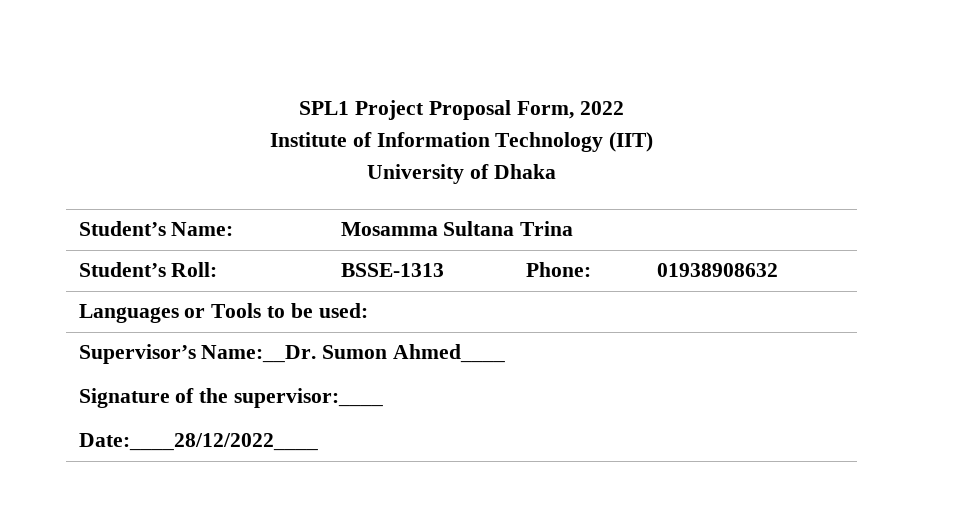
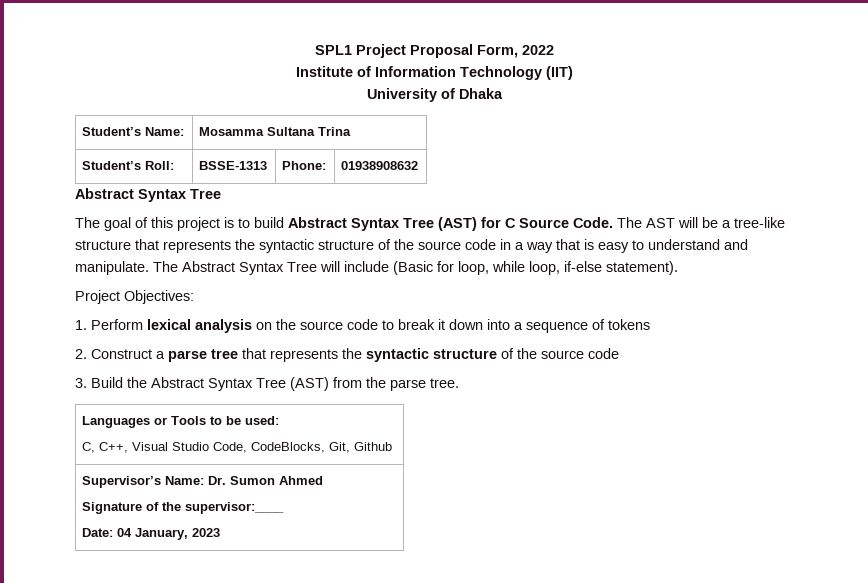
(778, 270) none -> [75,188,221,202] [75,217,785,231] [75,239,748,253] [75,261,678,275] [75,290,194,304] [75,319,650,333] [75,348,619,362] [75,377,459,391] // Abstract Syntax Tree // The goal of this project is to build Abstract Syntax Tree (AST) for C Source Code. The AST will be a tree-like structure that represents the syntactic structure of the source code in a way that is easy to understand and manipulate. The Abstract Syntax Tree will include (Basic for loop, while loop, if-else statement). // Project Objectives: // 1. Perform lexical analysis on the source code to break it down into a sequence of tokens // 2. Construct a parse tree that represents the syntactic structure of the source code // 3. Build the Abstract Syntax Tree (AST) from the parse tree.
[78,344,506,364] // Supervisor’s Name:__Dr. Sumon Ahmed____ -> [81,442,392,453] [81,476,323,488] // C, C++, Visual Studio Code, CodeBlocks, Git, Github // Supervisor’s Name: Dr. Sumon Ahmed
[78,433,318,451] Date:____28/12/2022____ -> [81,528,220,540] Date: 04 January, 2023

